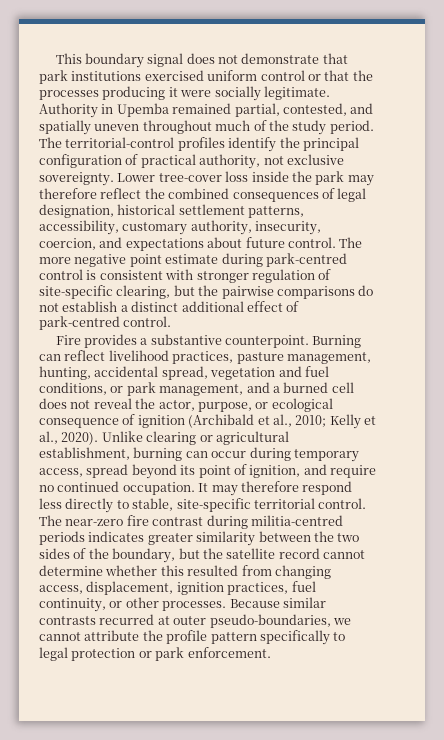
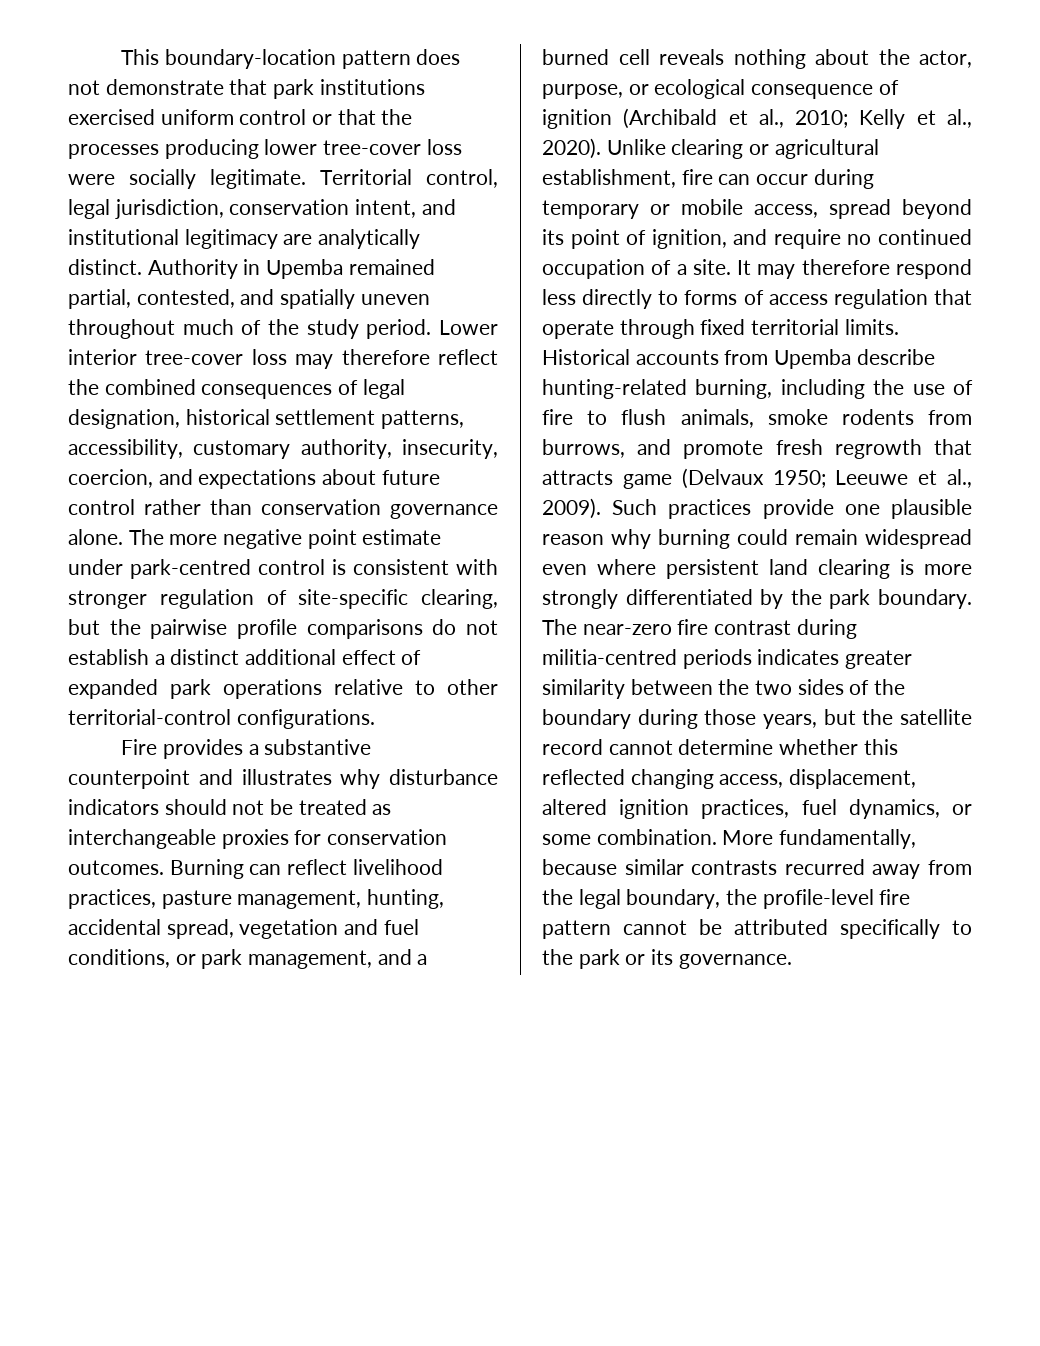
[84,53,184,68] boundary signal -> [164,49,411,69] boundary-location pattern
[168,86,330,101] it were socially legitimate. -> [264,139,462,155] [68,169,498,189] [68,199,456,219] [68,229,421,249] [68,259,142,275] lower tree-cover loss were socially legitimate. Territorial control, legal jurisdiction, conservation intent, and institutional legitimacy are analytically distinct.
[39,137,359,152] [39,154,344,169] [39,171,345,186] The territorial-control profiles identify the principal configuration of practical authority, not exclusive sovereignty. Lower tree-cover loss inside the park -> [439,320,498,335] [68,349,287,365] Lower interior tree-cover loss
[287,237,336,248] control. -> [68,499,498,519] [68,529,123,545] control rather than conservation governance alone.
[221,253,263,267] during -> [68,559,123,575] under
(274, 292) none -> [237,619,297,639] profile
[39,316,172,330] [55,334,309,348] park-centred control. // Fire provides a substantive counterpoint. -> [68,679,498,699] [68,709,375,729] [121,739,372,759] [68,769,498,789] [68,799,392,815] [68,829,448,849] [68,860,164,875] expanded park operations relative to other territorial-control configurations. // Fire provides a substantive counterpoint and illustrates why disturbance indicators should not be treated as interchangeable proxies for conservation outcomes.
[39,398,132,409] does not reveal -> [659,49,869,69] reveals nothing about
[133,447,183,461] burning -> [681,169,713,185] fire
(359, 455) none -> [650,199,743,215] or mobile
[122,482,195,495] occupation. -> [542,259,731,279] occupation of a site.
[132,498,367,512] stable, site-specific territorial control. -> [684,289,972,309] [542,319,899,339] [542,349,935,369] [542,379,973,399] [542,409,972,428] [542,439,972,459] [542,468,972,489] [542,498,972,519] [542,529,972,549] [542,559,972,579] [542,589,972,609] forms of access regulation that operate through fixed territorial limits. Historical accounts from Upemba describe hunting-related burning, including the use of fire to flush animals, smoke rodents from burrows, and promote fresh regrowth that attracts game (Delvaux 1950; Leeuwe et al., 2009). Such practices provide one plausible reason why burning could remain widespread even where persistent land clearing is more strongly differentiated by the park boundary.
[112,548,176,563] boundary, -> [542,709,817,729] boundary during those years,
[187,565,272,576] resulted from -> [542,769,625,785] reflected
(174, 588) none -> [542,799,607,815] altered
[39,597,326,612] [39,614,351,628] [39,630,346,645] [39,647,271,661] continuity, or other processes. Because similar contrasts recurred at outer pseudo-boundaries, we cannot attribute the profile pattern specifically to legal protection or park enforcement. -> [848,799,972,819] [542,829,917,849] [542,859,972,879] [542,889,911,909] [542,919,972,939] [542,949,792,969] dynamics, or some combination. More fundamentally, because similar contrasts recurred away from the legal boundary, the profile-level fire pattern cannot be attributed specifically to the park or its governance.

